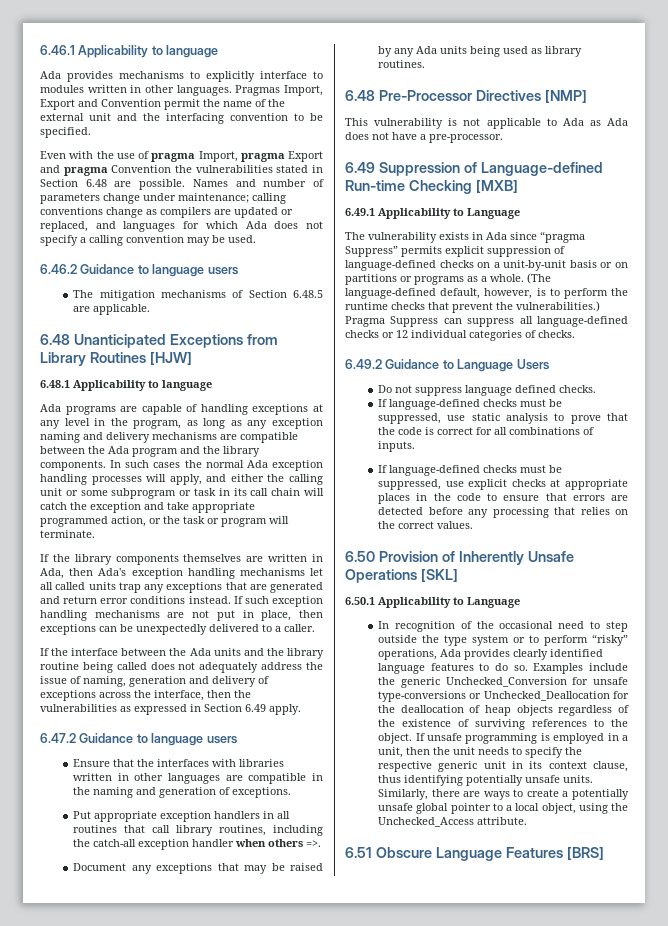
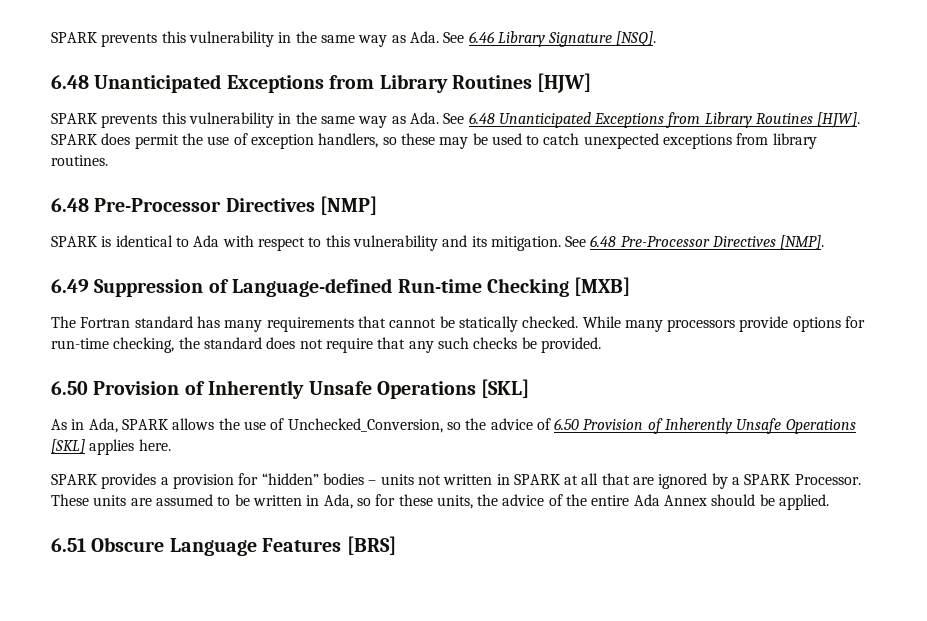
[40,45,219,58] [40,71,323,82] [40,85,323,96] [40,99,285,110] [40,113,323,124] [40,127,91,138] [40,151,323,162] [40,165,323,176] [40,179,325,190] [40,193,286,204] [40,207,293,218] [40,221,324,232] [40,235,256,246] [40,264,238,277] [73,290,323,301] [73,304,151,315] 6.46.1 Applicability to language // Ada provides mechanisms to explicitly interface to modules written in other languages. Pragmas Import, Export and Convention permit the name of the external unit and the interfacing convention to be specified. // Even with the use of pragma Import, pragma Export and pragma Convention the vulnerabilities stated in Section 6.48 are possible. Names and number of parameters change under maintenance; calling conventions change as compilers are updated or replaced, and languages for which Ada does not specify a calling convention may be used. // 6.46.2 Guidance to language users // The mitigation mechanisms of Section 6.48.5 are applicable. -> [51,31,657,47] SPARK prevents this vulnerability in the same way as Ada. See 6.46 Library Signature [NSQ].
[40,380,212,391] [40,404,323,415] [40,418,323,429] [40,432,298,443] [40,446,260,457] [40,460,323,471] [40,474,324,485] [40,488,325,499] [40,502,255,513] [40,516,289,527] [40,530,95,538] [40,554,323,565] [40,568,323,579] [40,582,323,593] [40,596,323,607] [40,610,324,621] [40,624,315,635] [40,648,324,659] [40,662,323,673] [40,676,269,687] [40,690,251,701] [40,704,301,715] [40,733,237,746] [73,759,285,767] [73,773,323,784] [73,787,292,798] [73,811,291,822] [73,825,323,836] [73,839,322,850] [73,863,323,874] [378,46,543,57] 6.48.1 Applicability to language // Ada programs are capable of handling exceptions at any level in the program, as long as any exception naming and delivery mechanisms are compatible between the Ada program and the library components. In such cases the normal Ada exception handling processes will apply, and either the calling unit or some subprogram or task in its call chain will catch the exception and take appropriate programmed action, or the task or program will terminate. // If the library components themselves are written in Ada, then Ada's exception handling mechanisms let all called units trap any exceptions that are generated and return error conditions instead. If such exception handling mechanisms are not put in place, then exceptions can be unexpectedly delivered to a caller. // If the interface between the Ada units and the library routine being called does not adequately address the issue of naming, generation and delivery of exceptions across the interface, then the vulnerabilities as expressed in Section 6.49 apply. // 6.47.2 Guidance to language users // Ensure that the interfaces with libraries written in other languages are compatible in the naming and generation of exceptions. // Put appropriate exception handlers in all routines that call library routines, including the catch-all exception handler when others =>. // Document any exceptions that may be raised by any Ada units being used as -> [51,112,861,128] [51,133,769,149] SPARK prevents this vulnerability in the same way as Ada. See 6.48 Unanticipated Exceptions from Library Routines [HJW]. SPARK does permit the use of exception handlers, so these may be used to catch unexpected exceptions from
[345,118,628,129] [345,132,503,143] This vulnerability is not applicable to Ada as Ada does not have a pre-processor. -> [51,235,825,251] SPARK is identical to Ada with respect to this vulnerability and its mitigation. See 6.48 Pre-Processor Directives [NMP].
[345,208,520,219] [345,231,585,243] [345,246,565,257] [345,260,628,271] [345,273,551,285] [345,288,628,299] [345,301,600,313] [345,316,628,327] [345,330,575,341] [345,359,549,372] [378,385,597,396] [378,399,563,410] [378,413,628,424] [378,427,595,435] [378,441,416,452] [378,465,563,476] [378,479,628,490] [378,493,628,504] [378,507,628,518] [378,521,474,529] 6.49.1 Applicability to Language // The vulnerability exists in Ada since “pragma Suppress” permits explicit suppression of language-defined checks on a unit-by-unit basis or on partitions or programs as a whole. (The language-defined default, however, is to perform the runtime checks that prevent the vulnerabilities.) Pragma Suppress can suppress all language-defined checks or 12 individual categories of checks. // 6.49.2 Guidance to Language Users // Do not suppress language defined checks. // If language-defined checks must be suppressed, use static analysis to prove that the code is correct for all combinations of inputs. // If language-defined checks must be suppressed, use explicit checks at appropriate places in the code to ensure that errors are detected before any processing that relies on the correct values. -> [51,316,866,332] [51,337,601,353] The Fortran standard has many requirements that cannot be statically checked. While many processors provide options for run-time checking, the standard does not require that any such checks be provided.
[345,597,520,608] [378,621,628,632] [378,634,628,646] [378,649,604,660] [378,663,628,674] [378,677,628,688] [378,691,629,702] [378,705,629,716] [378,719,628,730] [378,733,628,744] [378,747,583,758] [378,761,628,772] [378,775,594,786] [378,789,629,800] [378,803,628,814] [378,817,528,827] 6.50.1 Applicability to Language // In recognition of the occasional need to step outside the type system or to perform “risky” operations, Ada provides clearly identified language features to do so. Examples include the generic Unchecked_Conversion for unsafe type-conversions or Unchecked_Deallocation for the deallocation of heap objects regardless of the existence of surviving references to the object. If unsafe programming is employed in a unit, then the unit needs to specify the respective generic unit in its context clause, thus identifying potentially unsafe units. Similarly, there are ways to create a potentially unsafe global pointer to a local object, using the Unchecked_Access attribute. -> [51,418,856,434] [51,439,171,455] [51,473,861,489] [51,494,830,510] As in Ada, SPARK allows the use of Unchecked_Conversion, so the advice of 6.50 Provision of Inherently Unsafe Operations [SKL] applies here. // SPARK provides a provision for “hidden” bodies – units not written in SPARK at all that are ignored by a SPARK Processor. These units are assumed to be written in Ada, so for these units, the advice of the entire Ada Annex should be applied.

